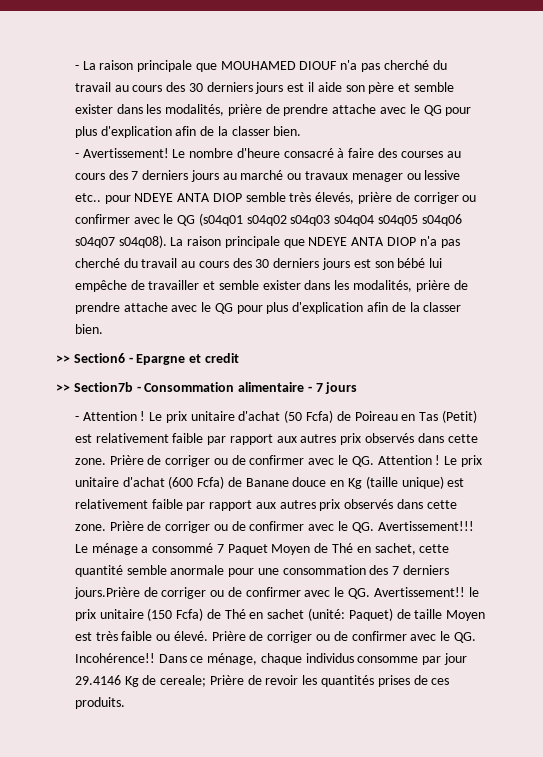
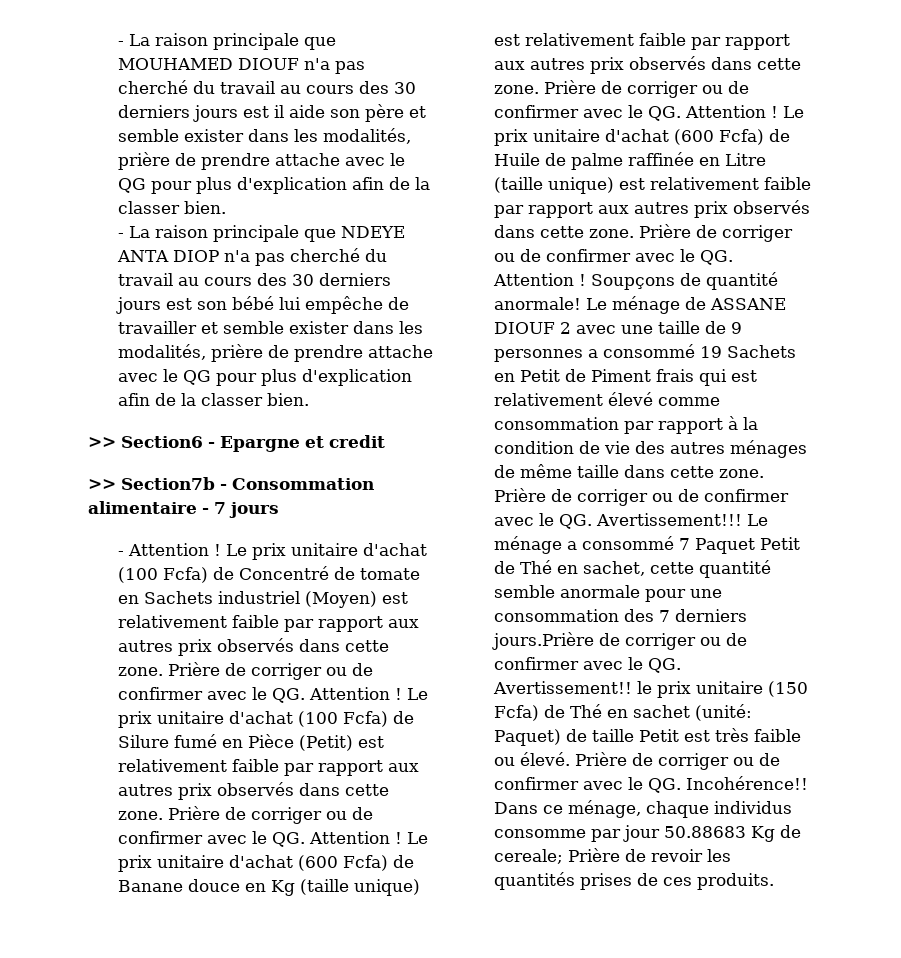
[82,148,461,158] [74,170,461,182] [74,192,477,204] [74,213,462,226] [74,235,167,248] Avertissement! Le nombre d'heure consacré à faire des courses au cours des 7 derniers jours au marché ou travaux menager ou lessive etc.. pour NDEYE ANTA DIOP semble très élevés, prière de corriger ou confirmer avec le QG (s04q01 s04q02 s04q03 s04q04 s04q05 s04q06 s04q07 s04q08). -> (124, 235) none
[284,410,439,423] (50 Fcfa) de Poireau en Tas -> [117,566,420,583] [117,591,408,608] [117,615,419,632] [117,638,389,656] [117,662,373,680] [117,687,428,703] [117,711,414,728] [117,734,294,748] (100 Fcfa) de Concentré de tomate en Sachets industriel (Moyen) est relativement faible par rapport aux autres prix observés dans cette zone. Prière de corriger ou de confirmer avec le QG. Attention ! Le prix unitaire d'achat (100 Fcfa) de Silure fumé en Pièce
(374, 527) none -> [684,105,804,118] [493,129,790,146] [493,152,766,170] [493,177,811,194] [493,200,810,218] [493,224,793,242] [493,249,733,265] [492,272,778,290] [493,296,786,314] [493,321,742,334] [493,344,796,362] [493,369,757,386] [493,392,720,406] [493,416,758,434] [493,440,807,458] [493,464,764,478] [493,488,789,506] [493,513,592,529] Attention ! Le prix unitaire d'achat (600 Fcfa) de Huile de palme raffinée en Litre (taille unique) est relativement faible par rapport aux autres prix observés dans cette zone. Prière de corriger ou de confirmer avec le QG. Attention ! Soupçons de quantité anormale! Le ménage de ASSANE DIOUF 2 avec une taille de 9 personnes a consommé 19 Sachets en Petit de Piment frais qui est relativement élevé comme consommation par rapport à la condition de vie des autres ménages de même taille dans cette zone. Prière de corriger ou de confirmer avec le QG.
[271,544,311,555] Moyen -> [759,537,800,550] Petit
[446,610,486,621] Moyen -> [638,729,679,742] Petit
[74,675,121,685] 29.4146 -> [663,826,746,838] 50.88683

